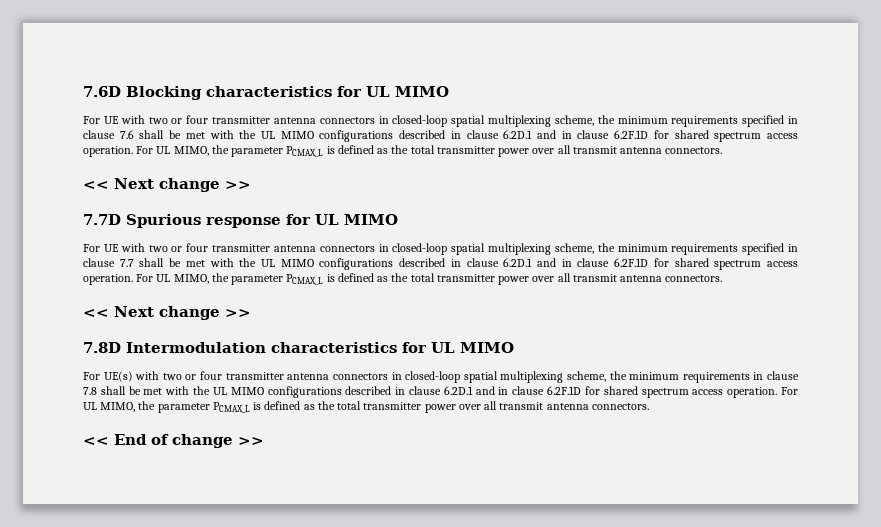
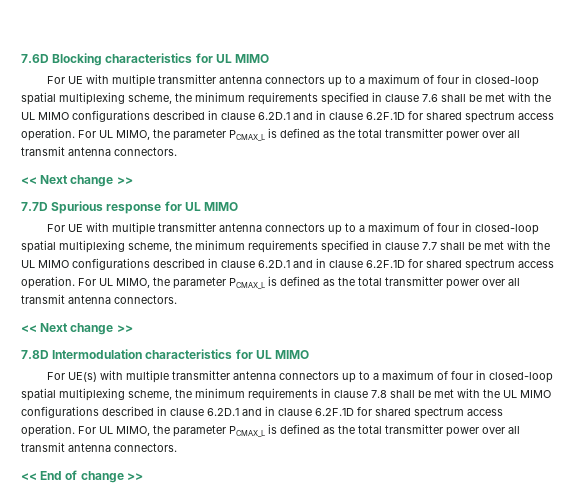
[148,115,375,124] two or four transmitter antenna connectors -> [112,74,460,87] multiple transmitter antenna connectors up to a maximum of four
[148,243,375,252] two or four transmitter antenna connectors -> [112,222,460,235] multiple transmitter antenna connectors up to a maximum of four
[162,371,388,380] two or four transmitter antenna connectors -> [126,370,474,383] multiple transmitter antenna connectors up to a maximum of four

